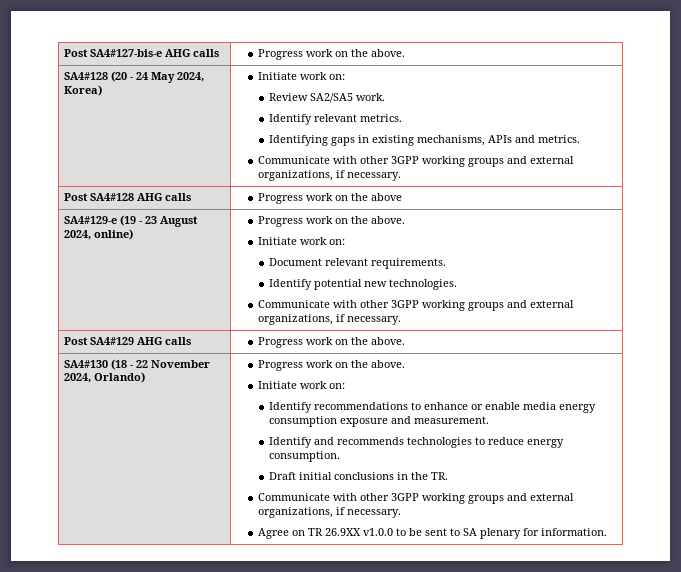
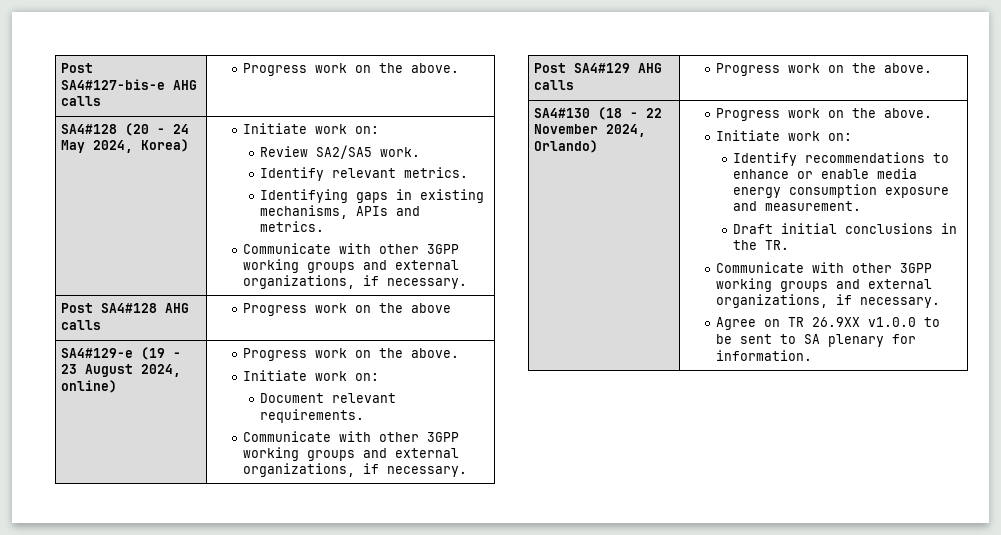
[268,279,457,290] // Identify potential new technologies. -> (365, 416) none
[268,437,564,448] [268,451,340,462] // Identify and recommends technologies to reduce energy consumption. -> (862, 206) none

